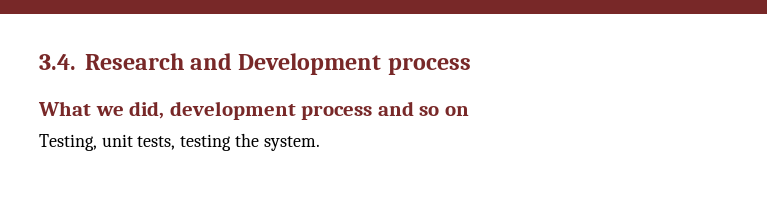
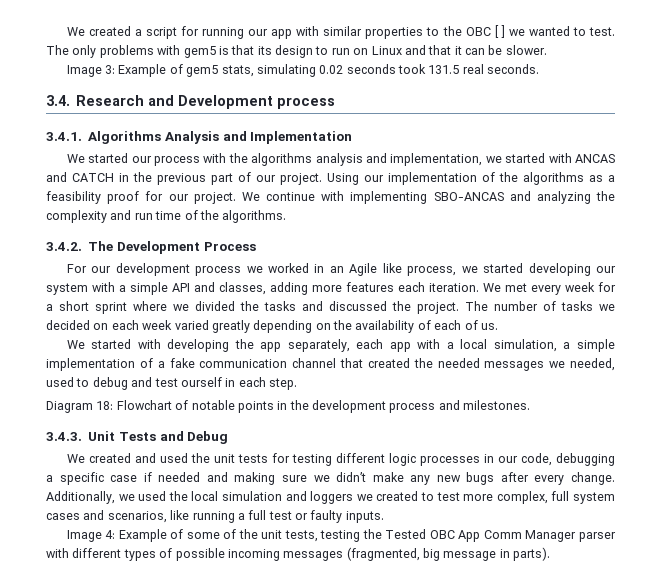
(39, 62) none -> [66,25,615,39] [46,45,547,58] [66,64,540,77] We created a script for running our app with similar properties to the OBC [ ] we wanted to test. The only problems with gem5 is that its design to run on Linux and that it can be slower. // Image 3: Example of gem5 stats, simulating 0.02 seconds took 131.5 real seconds. //
[38,101,469,120] [39,133,320,151] What we did, development process and so on // Testing, unit tests, testing the system. -> [46,131,353,144] [66,153,615,166] [46,172,615,185] [46,191,616,204] [46,210,287,223] [46,241,256,254] [66,263,616,276] [46,282,616,295] [46,301,615,314] [46,320,498,333] [66,339,615,352] [46,358,615,371] [46,377,297,390] [46,400,531,413] [46,431,229,444] [66,453,616,466] [46,472,615,485] [46,491,616,504] [46,510,384,523] [66,529,616,542] [46,547,551,561] 3.4.1. Algorithms Analysis and Implementation // We started our process with the algorithms analysis and implementation, we started with ANCAS and CATCH in the previous part of our project. Using our implementation of the algorithms as a feasibility proof for our project. We continue with implementing SBO-ANCAS and analyzing the complexity and run time of the algorithms. // 3.4.2. The Development Process // For our development process we worked in an Agile like process, we started developing our system with a simple API and classes, adding more features each iteration. We met every week for a short sprint where we divided the tasks and discussed the project. The number of tasks we decided on each week varied greatly depending on the availability of each of us. // We started with developing the app separately, each app with a local simulation, a simple implementation of a fake communication channel that created the needed messages we needed, used to debug and test ourself in each step. // Diagram 18: Flowchart of notable points in the development process and milestones. // 3.4.3. Unit Tests and Debug // We created and used the unit tests for testing different logic processes in our code, debugging a specific case if needed and making sure we didn’t make any new bugs after every change. Additionally, we used the local simulation and loggers we created to test more complex, full system cases and scenarios, like running a full test or faulty inputs. // Image 4: Example of some of the unit tests, testing the Tested OBC App Comm Manager parser with different types of possible incoming messages (fragmented, big message in parts).

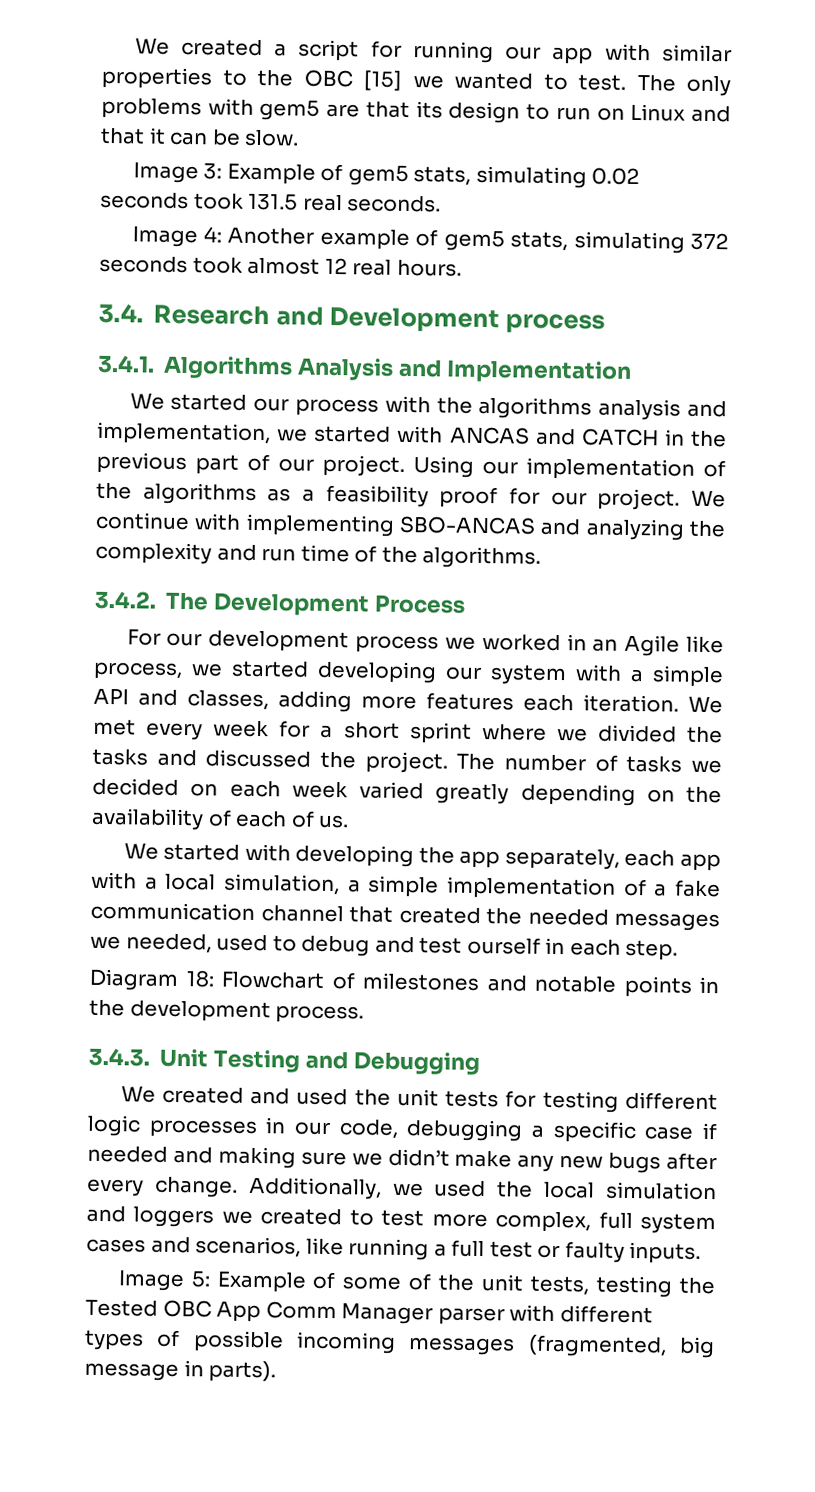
[494,25,505,38] [ ] -> [363,70,402,91] [15]
[218,46,229,55] is -> [326,103,361,118] are
[505,45,547,55] slower. -> [244,129,300,147] slow.
(540, 69) none -> [131,226,729,254] [99,255,462,277] // Image 4: Another example of gem5 stats, simulating 372 seconds took almost 12 real hours.
(189, 405) none -> [362,972,527,992] milestones and
[389,400,531,413] process and milestones. -> [275,1005,365,1024] process.
[118,431,229,444] Tests and Debug -> [213,1049,481,1075] Testing and Debugging
[105,530,116,539] 4: -> [190,1271,211,1288] 5:

